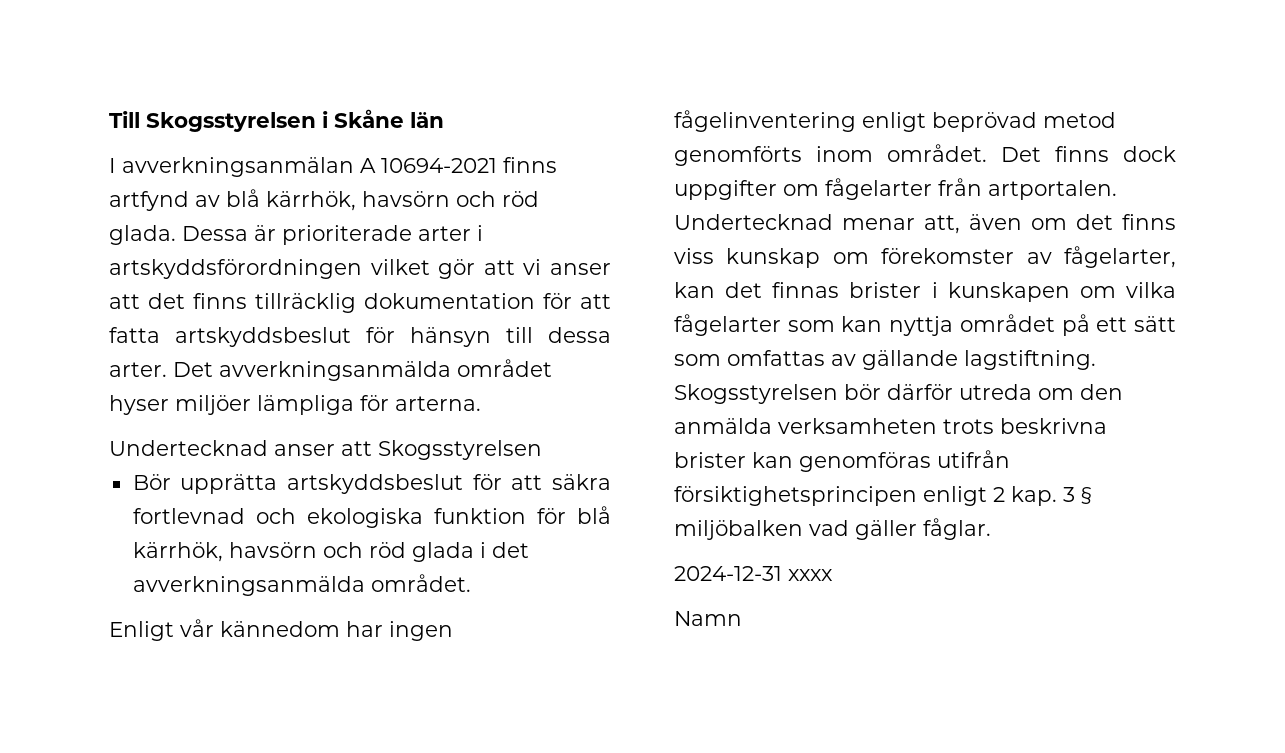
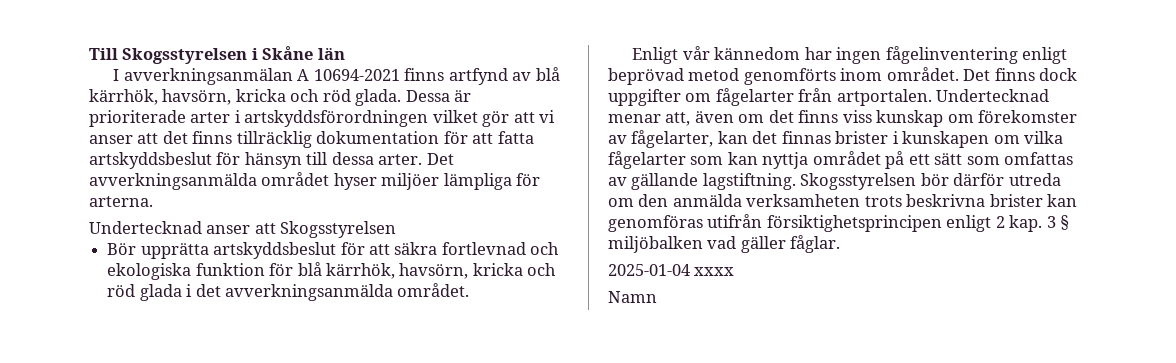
[362,191,450,207] havsörn -> [162,89,286,105] havsörn, kricka
[228,542,317,558] havsörn -> [399,263,523,279] havsörn, kricka
[674,566,782,581] 2024-12-31 -> [608,264,690,276] 2025-01-04

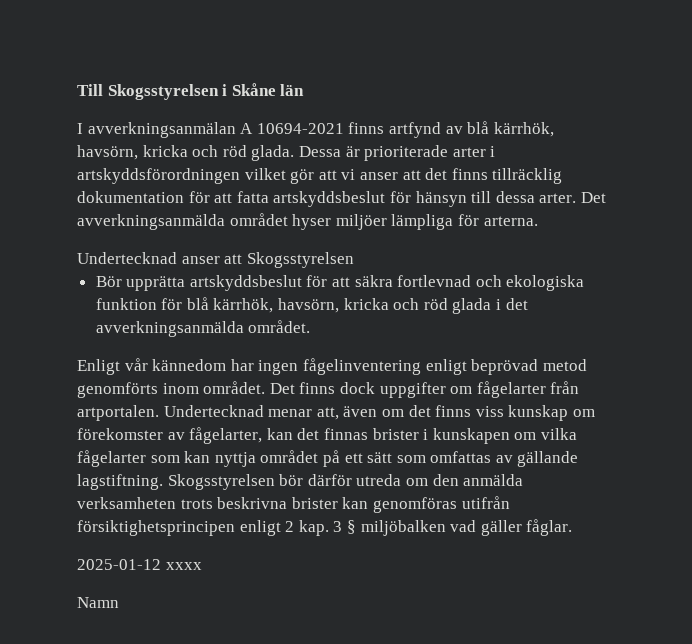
[608,264,690,276] 2025-01-04 -> [77,559,161,570] 2025-01-12

